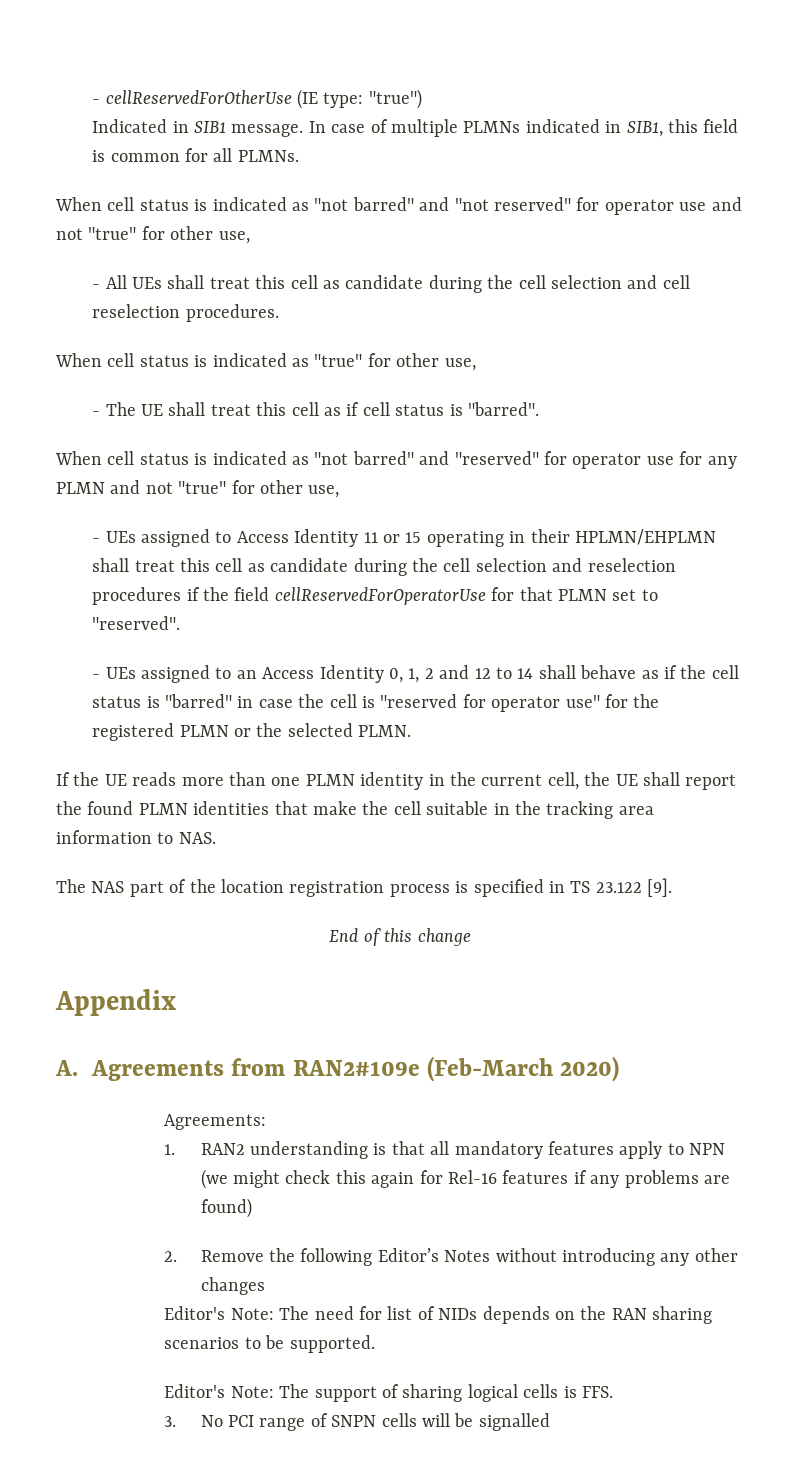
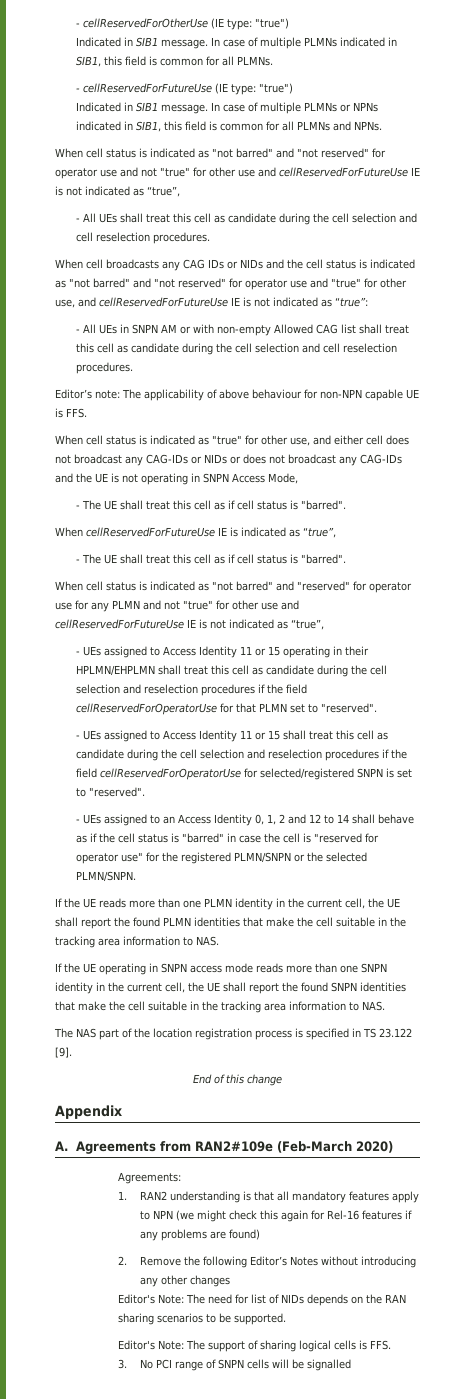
(299, 156) none -> [76,83,294,95] [76,102,379,114] [76,121,383,132] // - cellReservedForFutureUse (IE type: "true") // Indicated in SIB1 message. In case of multiple PLMNs or NPNs indicated in SIB1, this field is common for all PLMNs and NPNs.
[218,231,250,244] use, -> [238,167,420,177] [55,186,180,197] use and cellReservedForFutureUse IE is not indicated as “true”,
(279, 313) none -> [55,259,415,271] [55,278,407,290] [55,297,368,308] [76,324,410,336] [76,343,398,355] [76,362,134,374] [55,389,419,401] [55,408,87,418] // When cell broadcasts any CAG IDs or NIDs and the cell status is indicated as "not barred" and "not reserved" for operator use and "true" for other use, and cellReservedForFutureUse IE is not indicated as “true”: // - All UEs in SNPN AM or with non-empty Allowed CAG list shall treat this cell as candidate during the cell selection and cell reselection procedures. // Editor’s note: The applicability of above behaviour for non-NPN capable UE is FFS.
(476, 364) none -> [313,435,409,445] [55,454,402,466] [55,473,298,485] [76,500,347,510] [55,527,336,538] and either cell does not broadcast any CAG-IDs or NIDs or does not broadcast any CAG-IDs and the UE is not operating in SNPN Access Mode, // - The UE shall treat this cell as if cell status is "barred". // When cellReservedForFutureUse IE is indicated as “true”,
[308,485,340,498] use, -> [261,600,299,610] [55,619,324,630] use and cellReservedForFutureUse IE is not indicated as “true”,
(181, 623) none -> [76,730,389,742] [76,749,408,761] [76,768,413,780] [76,787,146,797] // - UEs assigned to Access Identity 11 or 15 shall treat this cell as candidate during the cell selection and reselection procedures if the field cellReservedForOperatorUse for selected/registered SNPN is set to "reserved".
[179,725,229,737] PLMN -> [234,852,292,863] PLMN/SNPN
[358,725,412,737] PLMN. -> [76,871,137,882] PLMN/SNPN.
(216, 838) none -> [55,963,387,975] [55,982,406,994] [55,1001,385,1013] // If the UE operating in SNPN access mode reads more than one SNPN identity in the current cell, the UE shall report the found SNPN identities that make the cell suitable in the tracking area information to NAS.

